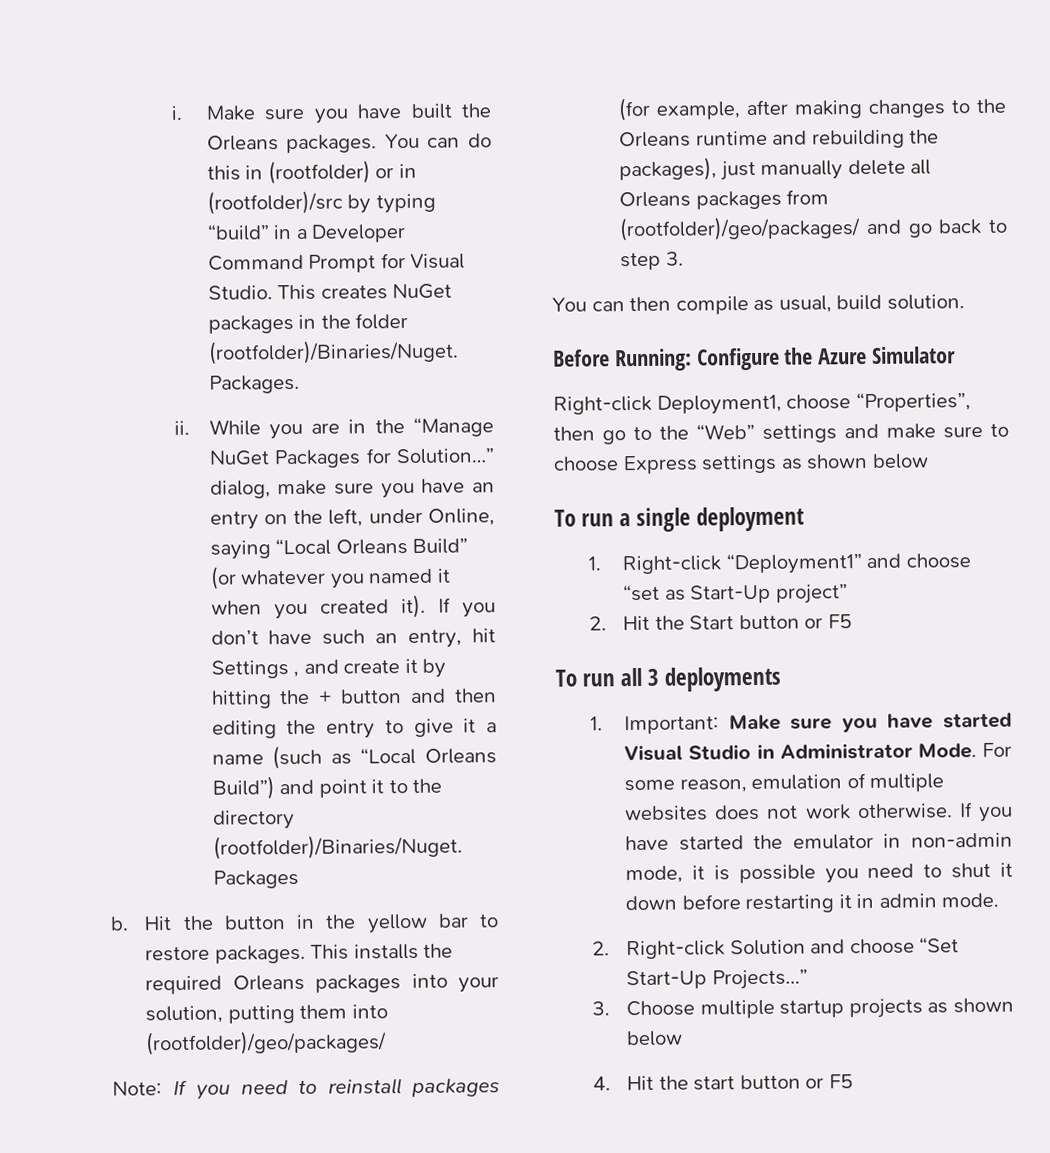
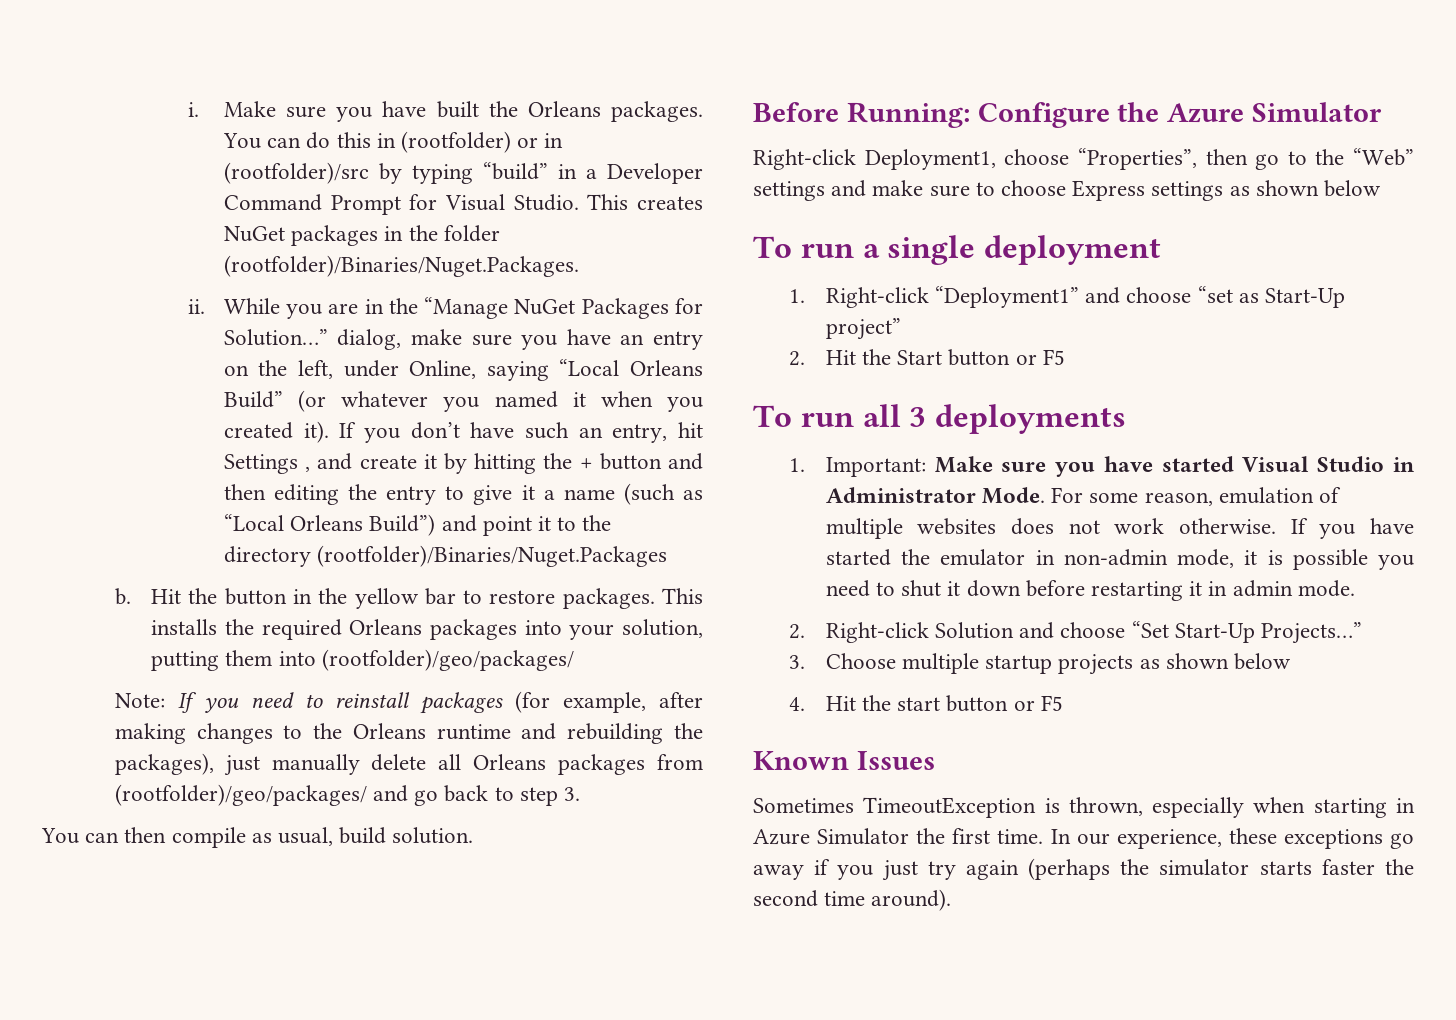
(853, 1081) none -> [753,751,935,770] [753,797,1415,818] [753,828,1414,849] [753,858,1414,881] [753,889,952,911] // Known Issues // Sometimes TimeoutException is thrown, especially when starting in Azure Simulator the first time. In our experience, these exceptions go away if you just try again (perhaps the simulator starts faster the second time around).

